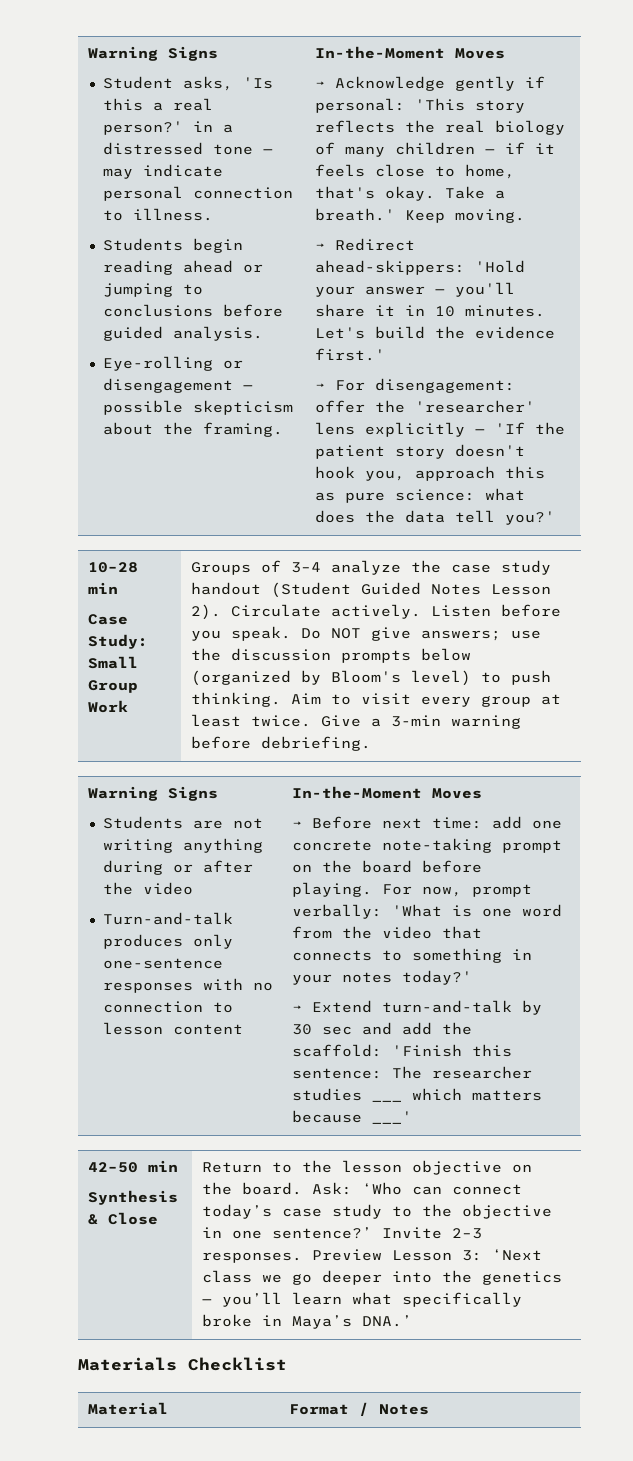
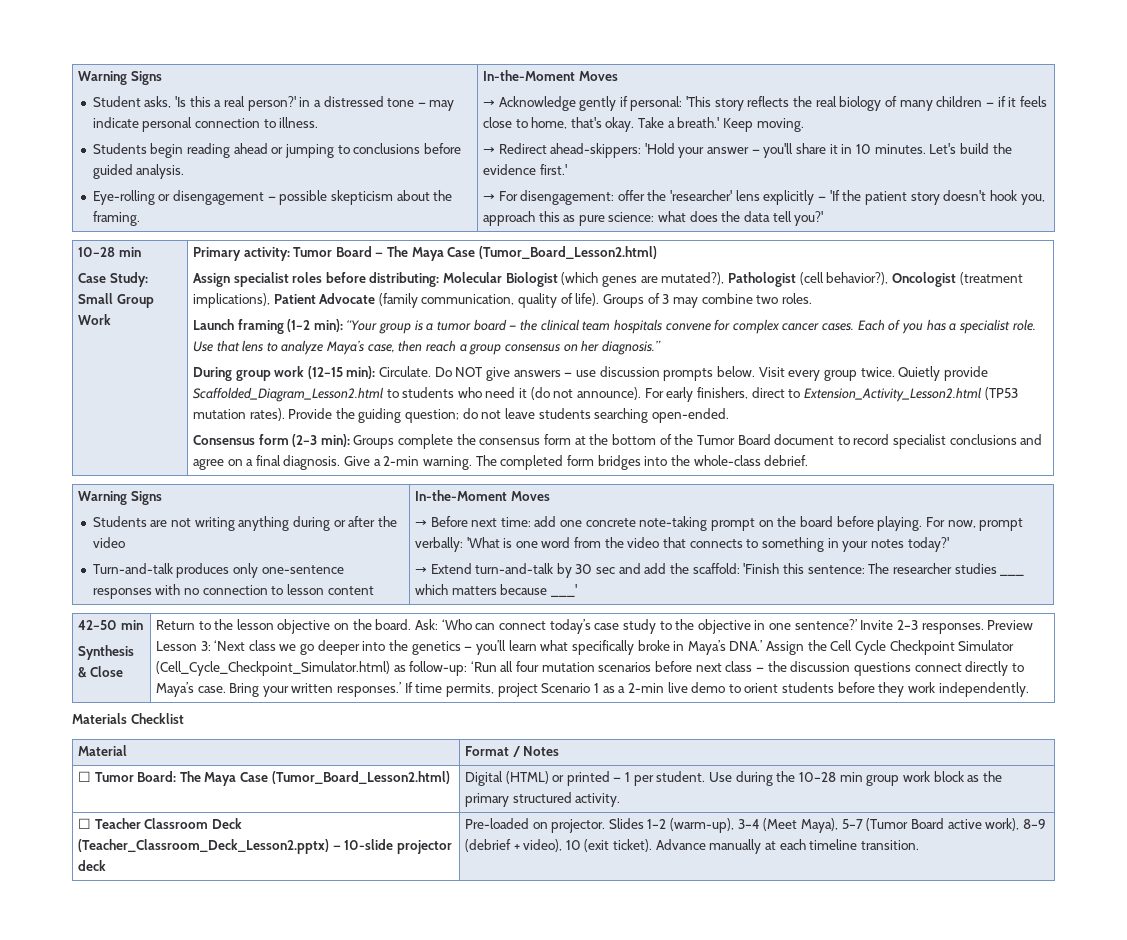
[190,560,551,575] [190,582,551,598] [190,604,561,620] [190,626,541,641] [190,648,471,663] [190,670,551,686] [190,692,561,707] [190,714,521,729] [190,736,371,751] Groups of 3–4 analyze the case study handout (Student Guided Notes Lesson 2). Circulate actively. Listen before you speak. Do NOT give answers; use the discussion prompts below (organized by Bloom's level) to push thinking. Aim to visit every group at least twice. Give a 3-min warning before debriefing. -> [192,246,658,261] [192,272,1023,287] [192,293,812,308] [192,319,1036,334] [192,340,661,355] [192,366,988,381] [192,387,1018,402] [192,408,729,423] [192,434,1043,449] [192,455,809,470] Primary activity: Tumor Board — The Maya Case (Tumor_Board_Lesson2.html) // Assign specialist roles before distributing: Molecular Biologist (which genes are mutated?), Pathologist (cell behavior?), Oncologist (treatment implications), Patient Advocate (family communication, quality of life). Groups of 3 may combine two roles. // Launch framing (1–2 min): “Your group is a tumor board — the clinical team hospitals convene for complex cancer cases. Each of you has a specialist role. Use that lens to analyze Maya’s case, then reach a group consensus on her diagnosis.” // During group work (12–15 min): Circulate. Do NOT give answers — use discussion prompts below. Visit every group twice. Quietly provide Scaffolded_Diagram_Lesson2.html to students who need it (do not announce). For early finishers, direct to Extension_Activity_Lesson2.html (TP53 mutation rates). Provide the guiding question; do not leave students searching open-ended. // Consensus form (2–3 min): Groups complete the consensus form at the bottom of the Tumor Board document to record specialist conclusions and agree on a final diagnosis. Give a 2-min warning. The completed form bridges into the whole-class debrief.
(412, 1321) none -> [766,640,1015,655] [155,661,1024,676] [155,682,1029,697] Assign the Cell Cycle Checkpoint Simulator (Cell_Cycle_Checkpoint_Simulator.html) as follow-up: ‘Run all four mutation scenarios before next class — the discussion questions connect directly to Maya’s case. Bring your written responses.’ If time permits, project Scenario 1 as a 2-min live demo to orient students before they work independently.
(429, 1409) none -> [77,771,450,786] [464,771,1002,786] [464,792,621,807] [77,818,242,829] [77,839,452,854] [77,860,106,871] [464,818,1046,833] [464,839,919,854] // ☐ Tumor Board: The Maya Case (Tumor_Board_Lesson2.html) | Digital (HTML) or printed — 1 per student. Use during the 10–28 min group work block as the primary structured activity. // ☐ Teacher Classroom Deck (Teacher_Classroom_Deck_Lesson2.pptx) — 10-slide projector deck | Pre-loaded on projector. Slides 1–2 (warm-up), 3–4 (Meet Maya), 5–7 (Tumor Board active work), 8–9 (debrief + video), 10 (exit ticket). Advance manually at each timeline transition.

